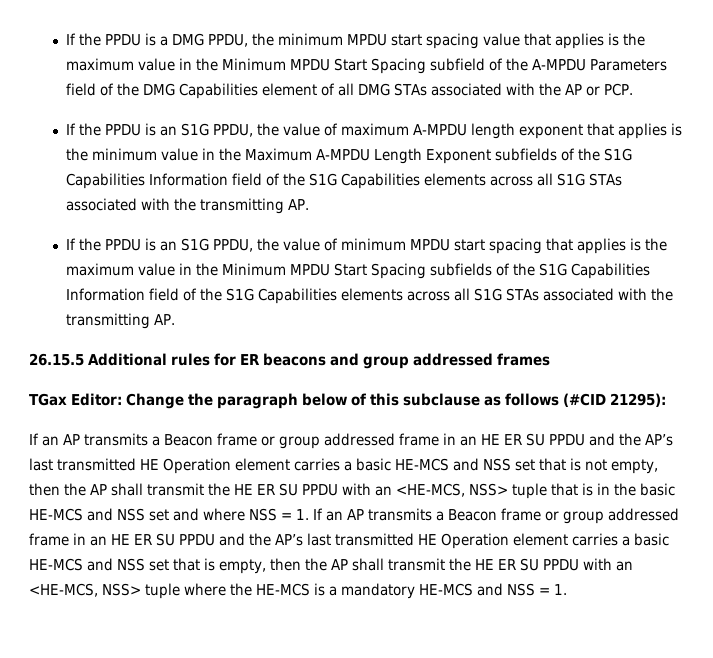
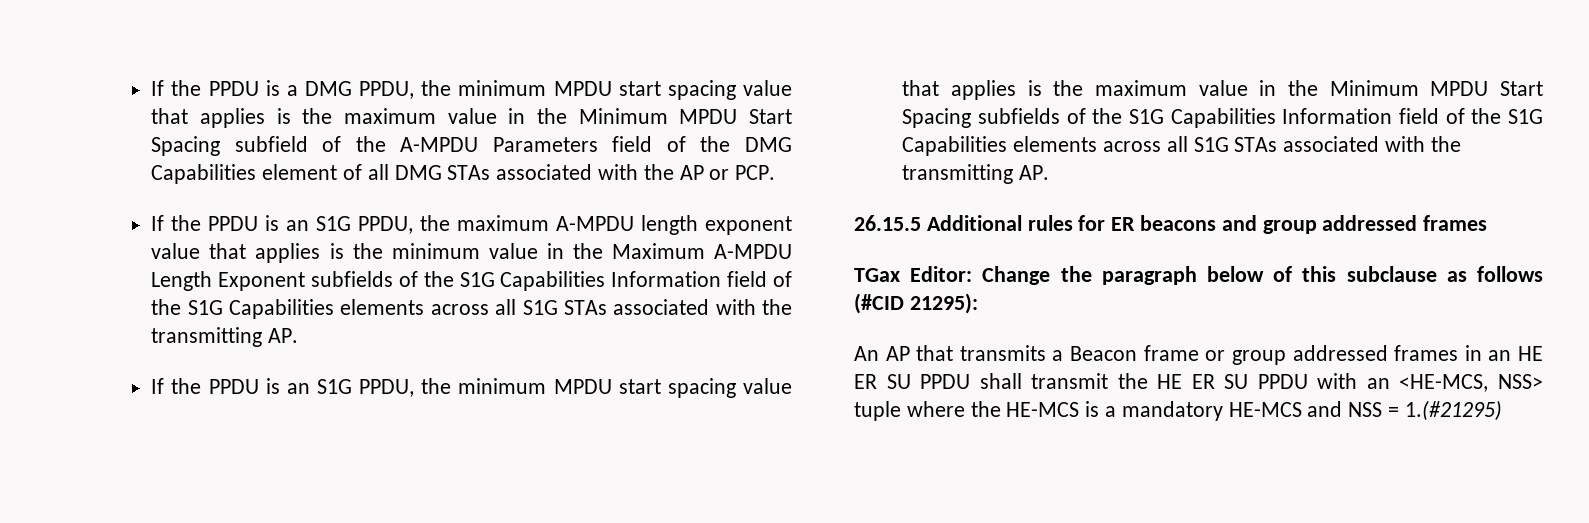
[282,123,338,136] value of -> (451, 223) none
(583, 131) none -> [151,243,201,259] value
[282,238,542,254] value of minimum MPDU start spacing -> [458,378,793,398] minimum MPDU start spacing value
[29,433,673,449] [29,458,658,474] [29,483,675,499] [29,508,679,524] [29,533,669,549] [29,558,348,574] If an AP transmits a Beacon frame or group addressed frame in an HE ER SU PPDU and the AP’s last transmitted HE Operation element carries a basic HE-MCS and NSS set that is not empty, then the AP shall transmit the HE ER SU PPDU with an <HE-MCS, NSS> tuple that is in the basic HE-MCS and NSS set and where NSS = 1. If an AP transmits a Beacon frame or group addressed frame in an HE ER SU PPDU and the AP’s last transmitted HE Operation element carries a basic HE-MCS and NSS set that is empty, then the AP -> [854,345,1544,365] [854,374,971,389] An AP that transmits a Beacon frame or group addressed frames in an HE ER SU PPDU
[554,584,567,595] 1. -> [1404,400,1502,421] 1.(#21295)

